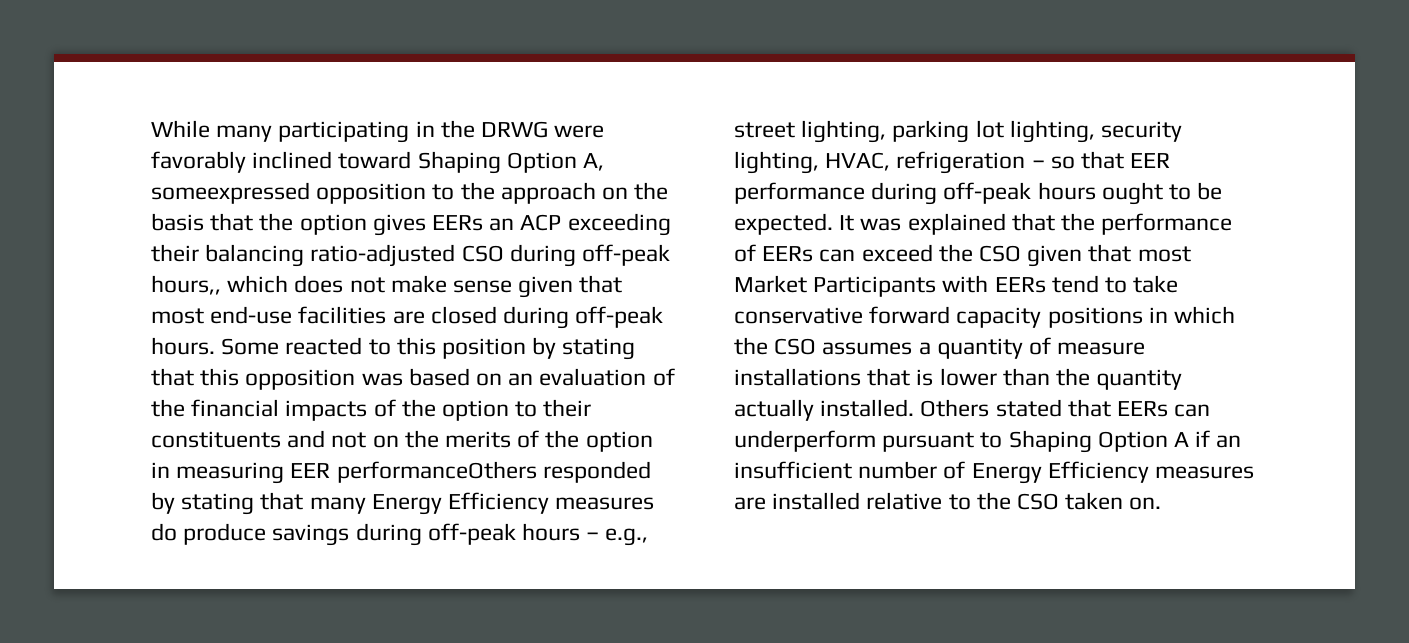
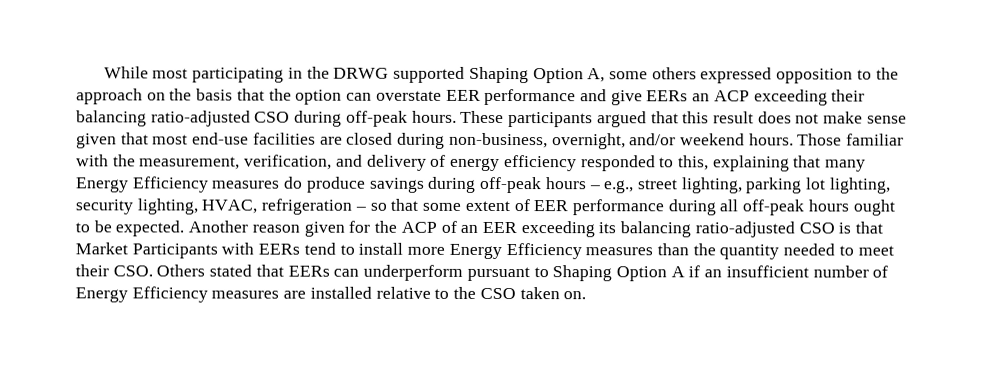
[216,125,273,142] many -> [152,68,189,79] most
[554,125,605,138] [151,151,605,174] [151,182,310,204] were favorably inclined toward Shaping Option A, someexpressed -> [393,66,773,84] supported Shaping Option A, some others expressed
[372,214,426,236] gives -> [346,88,643,106] can overstate EER performance and give
[151,275,289,295] hours,, which -> [411,110,754,128] hours. These participants argued that this result
[575,306,664,328] [151,337,636,360] [151,368,675,390] [151,399,592,421] [151,430,653,452] [151,461,651,484] [151,492,255,515] off-peak hours. Some reacted to this position by stating that this opposition was based on an evaluation of the financial impacts of the option to their constituents and not on the merits of the option in measuring EER performanceOthers responded by stating -> [448,132,905,150] [76,154,790,172] non-business, overnight, and/or weekend hours. Those familiar with the measurement, verification, and delivery of energy efficiency responded to this, explaining
(1125, 160) none -> [422,199,530,212] some extent of
(938, 193) none -> [719,199,739,212] all
[839,213,1233,235] [734,244,1191,267] It was explained that the performance of EERs can exceed the CSO given that most -> [188,220,884,238] Another reason given for the ACP of an EER exceeding its balancing ratio-adjusted CSO is that
[1133,275,1179,293] [734,306,1236,328] [734,337,1146,359] [734,368,1183,390] [734,399,915,421] take conservative forward capacity positions in which the CSO assumes a quantity of measure installations that is lower than the quantity actually installed. -> [358,242,894,260] [75,264,153,277] install more Energy Efficiency measures than the quantity needed to meet their CSO.

